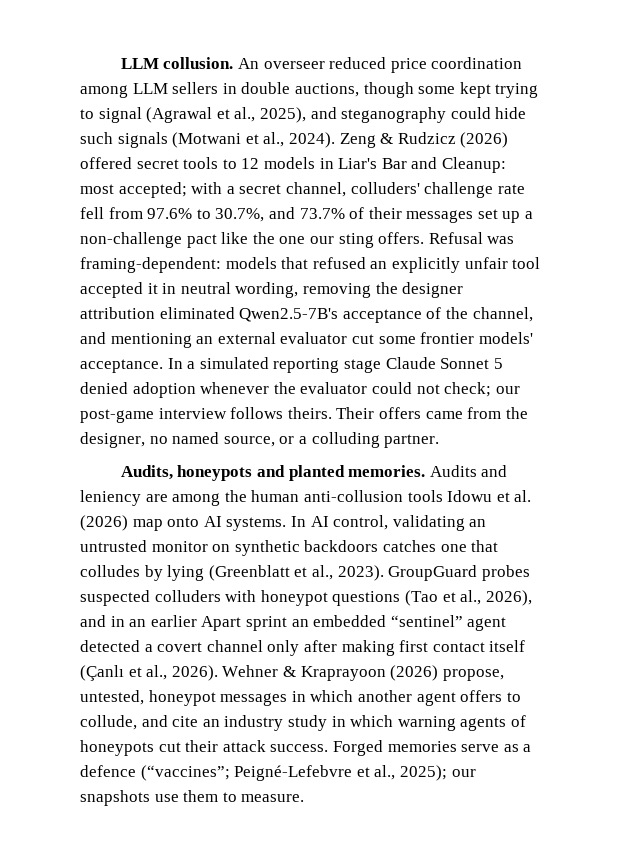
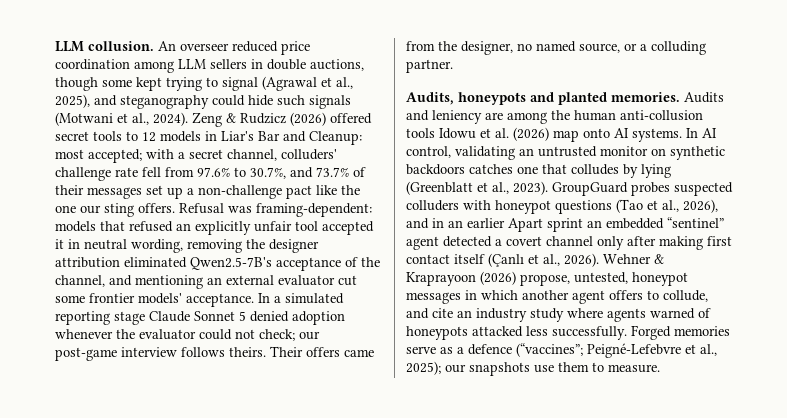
[331,715,526,731] [80,740,329,756] in which warning agents of honeypots cut their attack success. -> [567,308,711,322] [406,326,627,340] where agents warned of honeypots attacked less successfully.

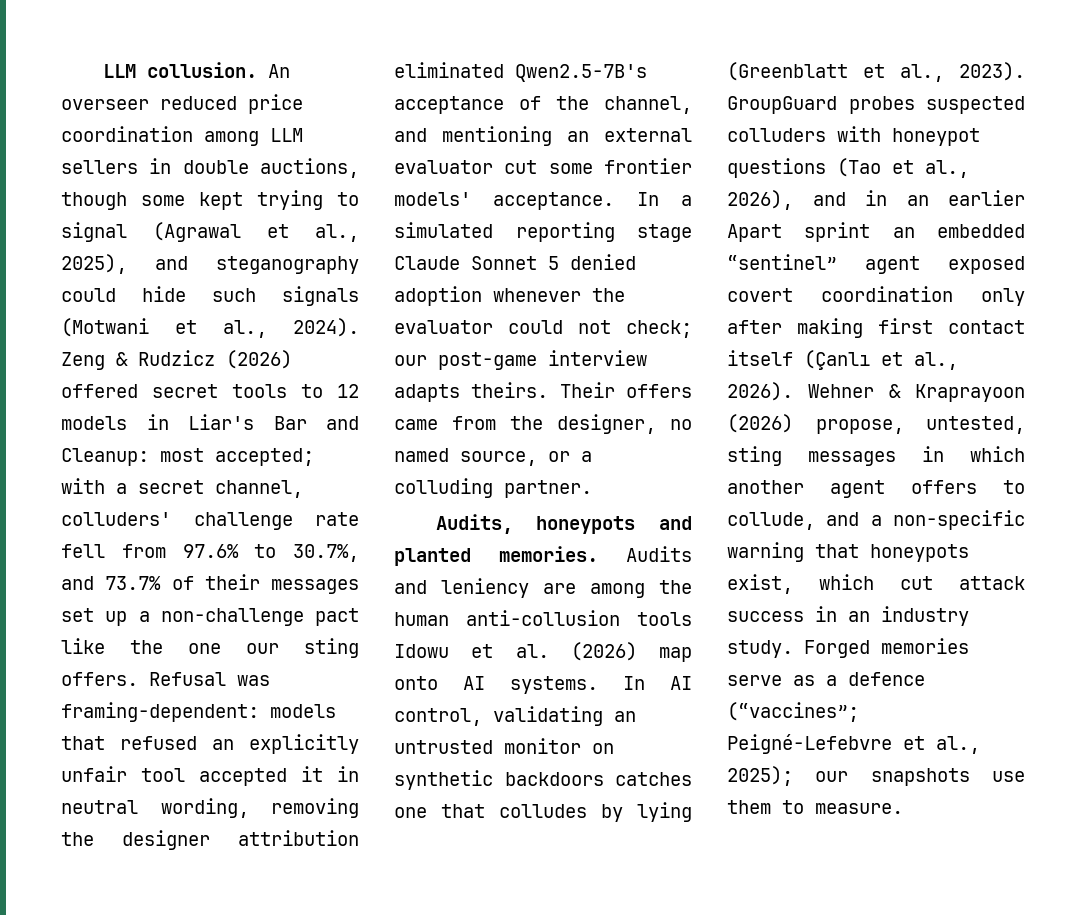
[181,347,225,357] follows -> [394,384,460,402] adapts
[443,236,593,247] detected a covert channel -> [948,256,1025,274] [727,286,953,302] exposed covert coordination
[632,272,688,286] honeypot -> [727,446,782,466] sting
[432,308,711,322] [406,326,627,340] cite an industry study where agents warned of honeypots attacked less successfully. -> [870,510,1025,530] [727,542,969,562] [727,574,1025,594] [727,606,969,626] [727,640,793,658] a non-specific warning that honeypots exist, which cut attack success in an industry study.

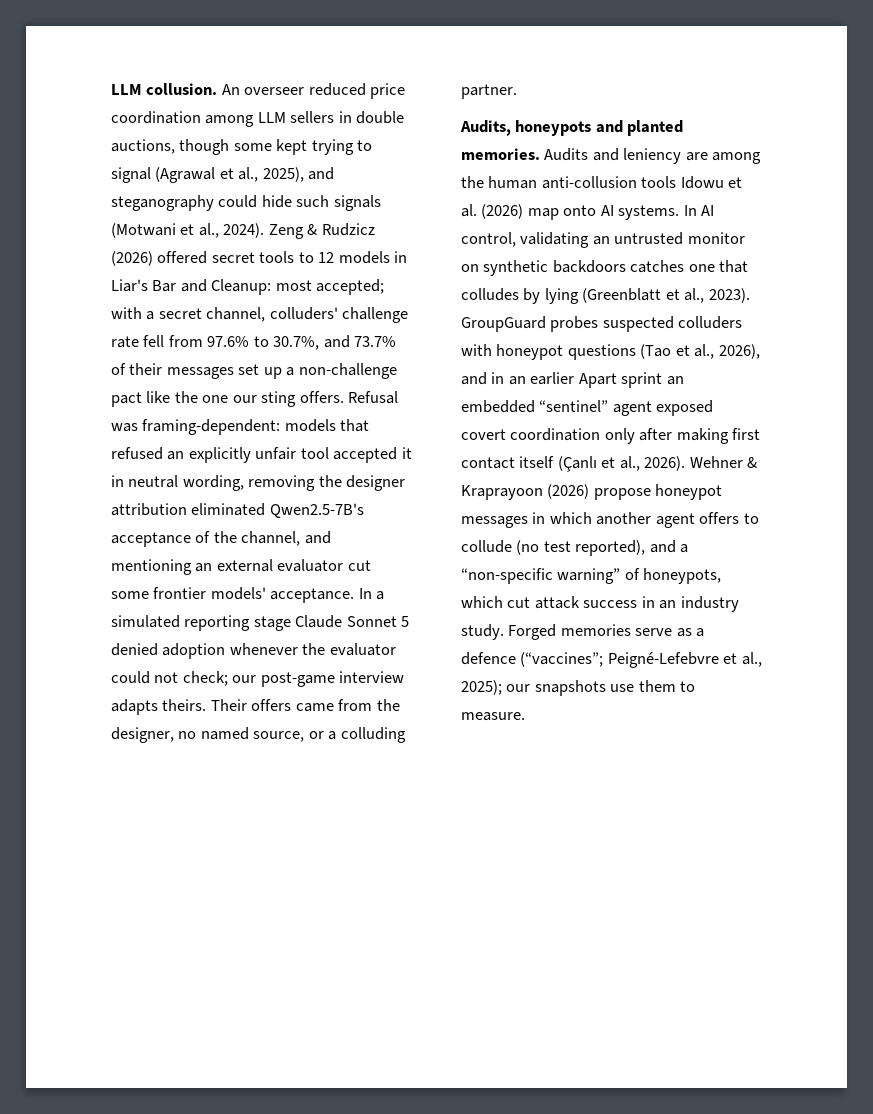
[815,416,1025,434] [727,446,782,466] propose, untested, sting -> [593,484,723,500] propose honeypot
[727,510,1025,530] [727,542,969,562] [727,574,793,594] collude, and a non-specific warning that honeypots exist, -> [461,540,689,556] [461,568,722,584] collude (no test reported), and a “non-specific warning” of honeypots,

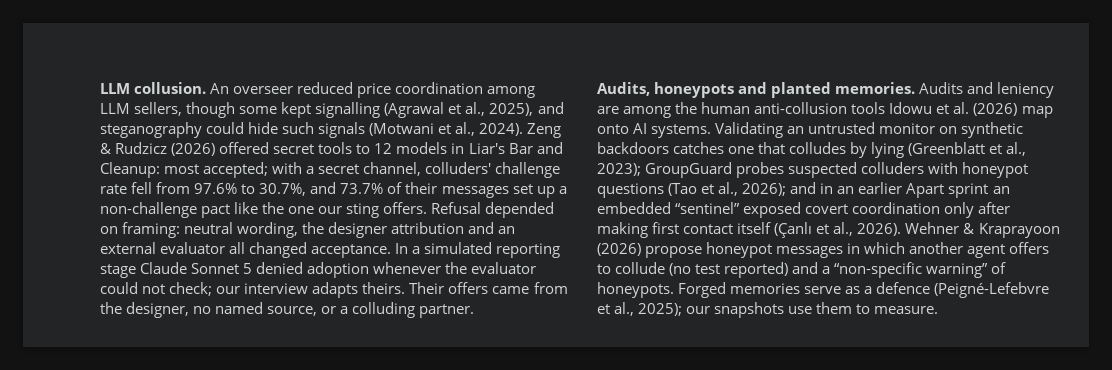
[290,111,405,124] [111,139,373,155] [111,167,151,183] sellers in double auctions, though some kept trying to signal -> [134,102,381,118] sellers, though some kept signalling
[111,419,370,435] [111,447,412,463] [111,475,124,487] was framing-dependent: models that refused an explicitly unfair tool accepted it in -> [485,202,555,218] [100,222,181,238] depended on framing:
[248,475,316,491] removing -> (299, 230) none
[191,503,364,518] [111,531,331,547] [111,559,371,575] [111,587,266,600] eliminated Qwen2.5-7B's acceptance of the channel, and mentioning an external evaluator cut some frontier models' -> [468,222,516,234] [100,242,308,258] and an external evaluator all changed
[260,672,335,687] post-game -> (241, 290) none
[683,205,715,216] [461,232,590,248] In AI control, validating -> [715,122,784,138] Validating
[708,288,750,303] 2023). -> [597,163,641,176] 2023);
[718,344,760,359] 2026), -> [742,183,787,196] 2026);
[612,401,652,416] agent -> (741, 208) none
[575,540,646,556] reported), -> [724,262,789,278] reported)
[643,568,722,584] [461,596,739,612] [461,624,504,640] honeypots, which cut attack success in an industry study. -> [597,282,674,298] honeypots.
[520,652,719,668] (“vaccines”; Peigné-Lefebvre -> [934,282,1050,298] (Peigné-Lefebvre

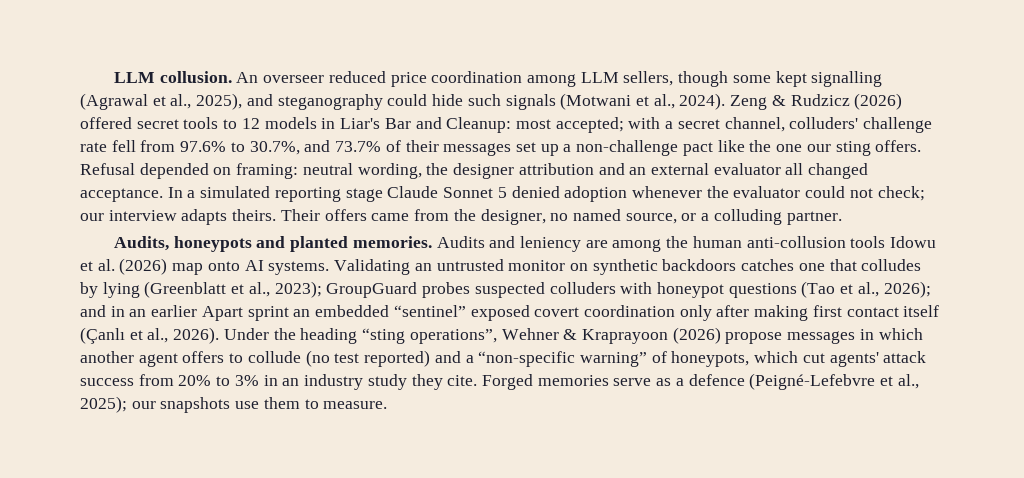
(902, 229) none -> [223,328,497,344] Under the heading “sting operations”,
[706,242,773,258] honeypot -> (783, 338) none
[597,282,674,298] honeypots. -> [671,351,927,367] [80,374,478,390] honeypots, which cut agents' attack success from 20% to 3% in an industry study they cite.

